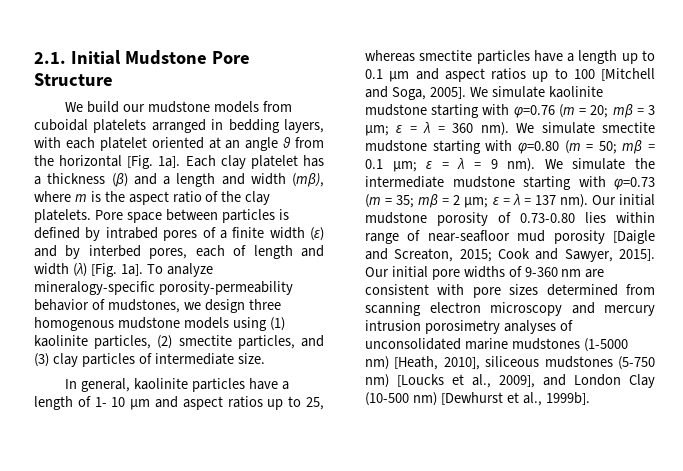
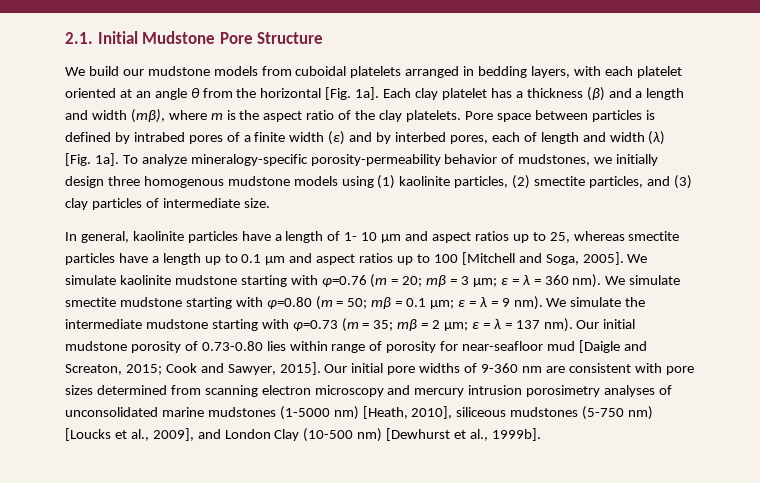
(201, 306) none -> [616,154,659,166] initially
(421, 235) none -> [386,341,459,353] porosity for
[553,230,605,244] porosity -> (576, 346) none

